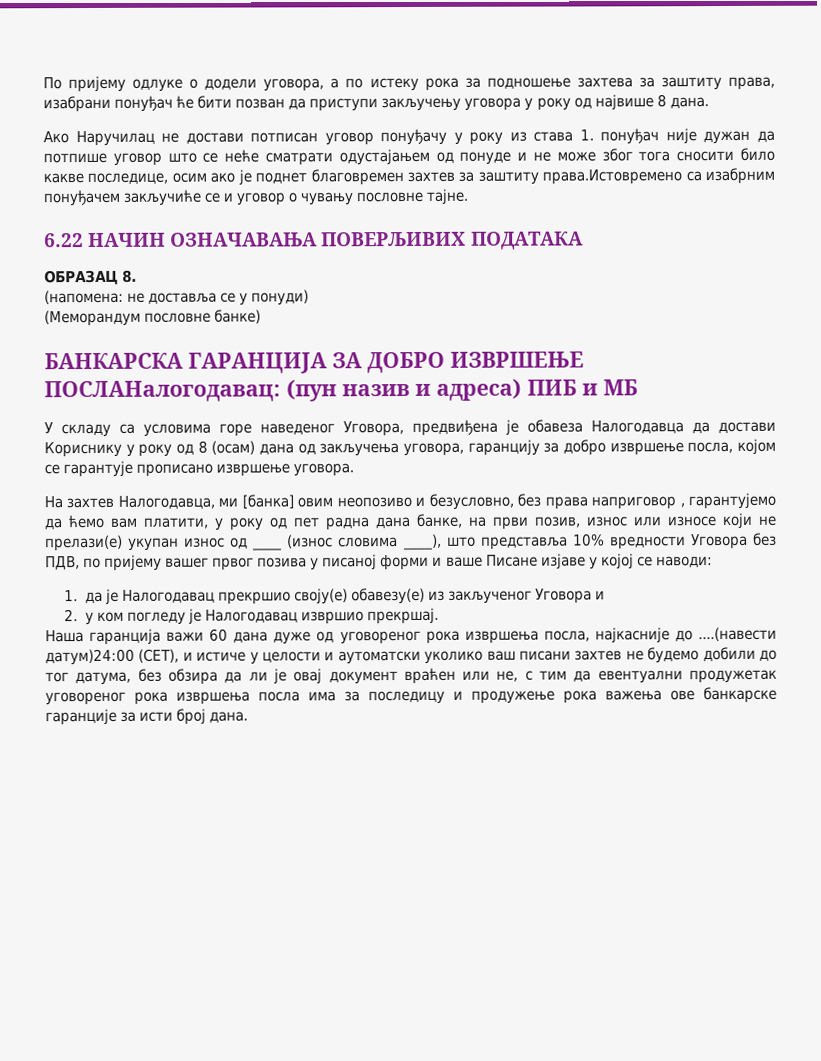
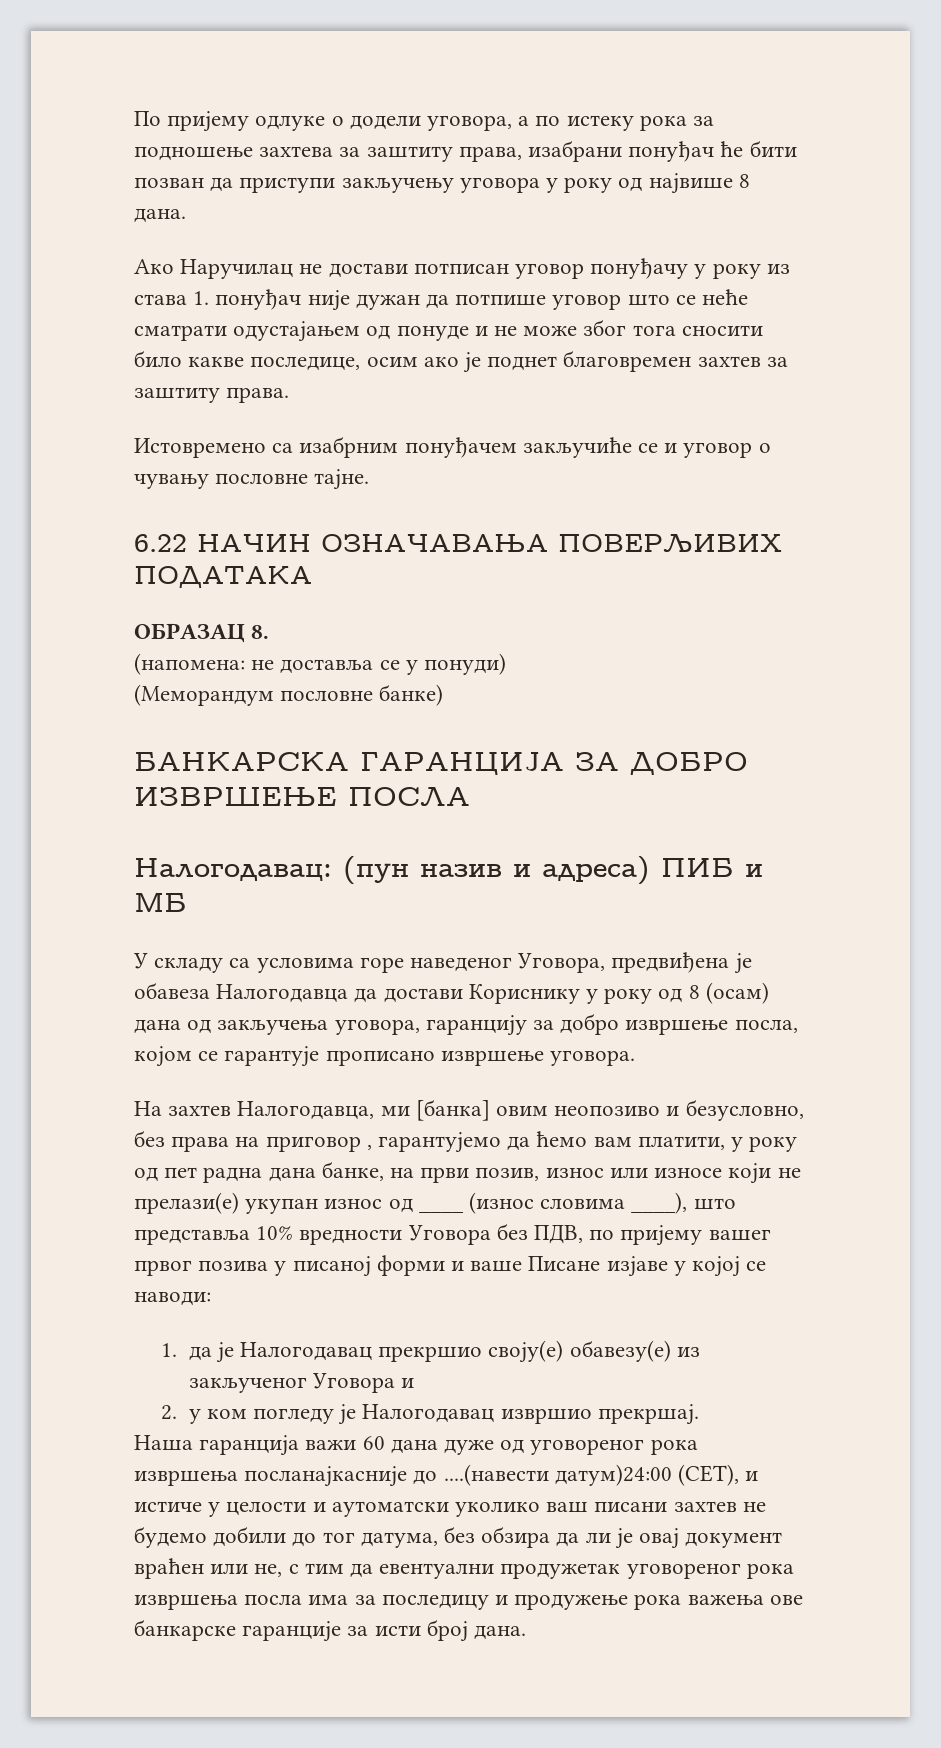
[542,169,683,185] права.Истовремено -> [226,387,290,403] [134,438,266,458] права. // Истовремено
[44,380,281,403] ПОСЛАНалогодавац: -> [348,787,470,806] [134,858,332,881] ПОСЛА // Налогодавац:
[591,496,677,510] наприговор -> [235,1136,361,1152] на приговор
[543,627,670,644] посла, најкасније -> [244,1466,408,1487] посланајкасније

